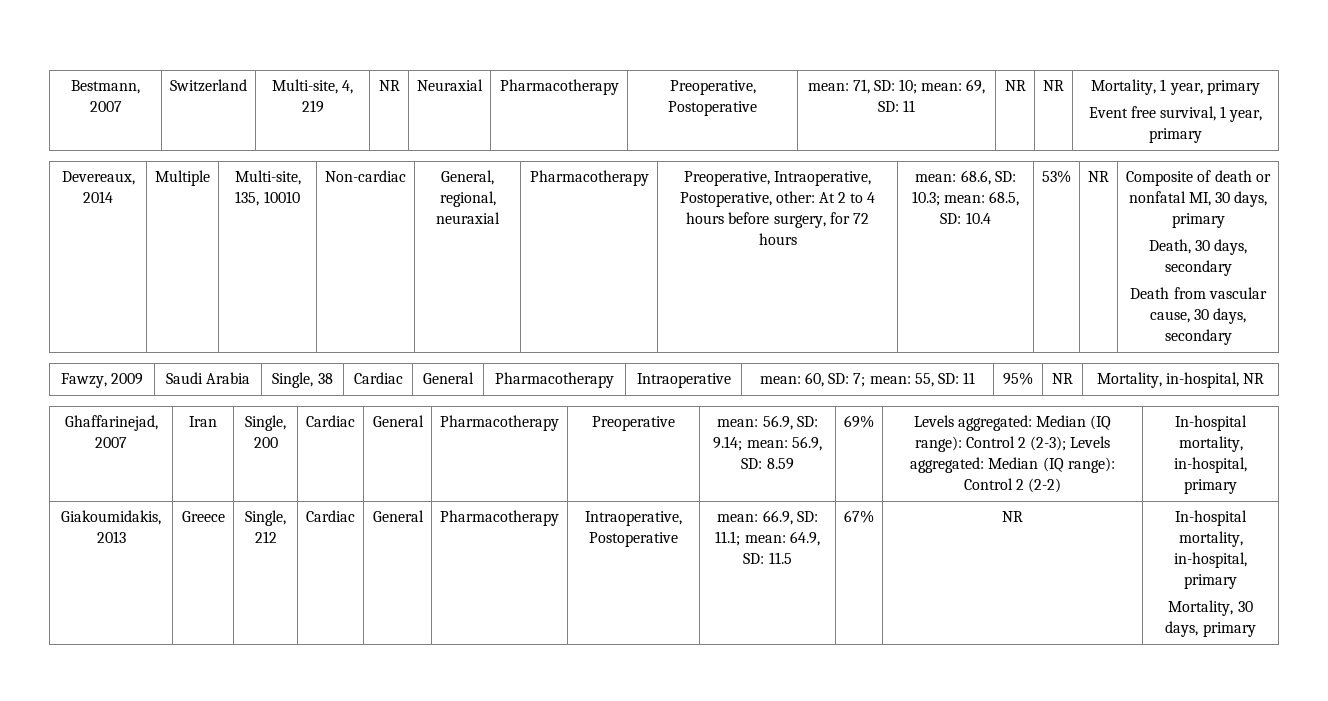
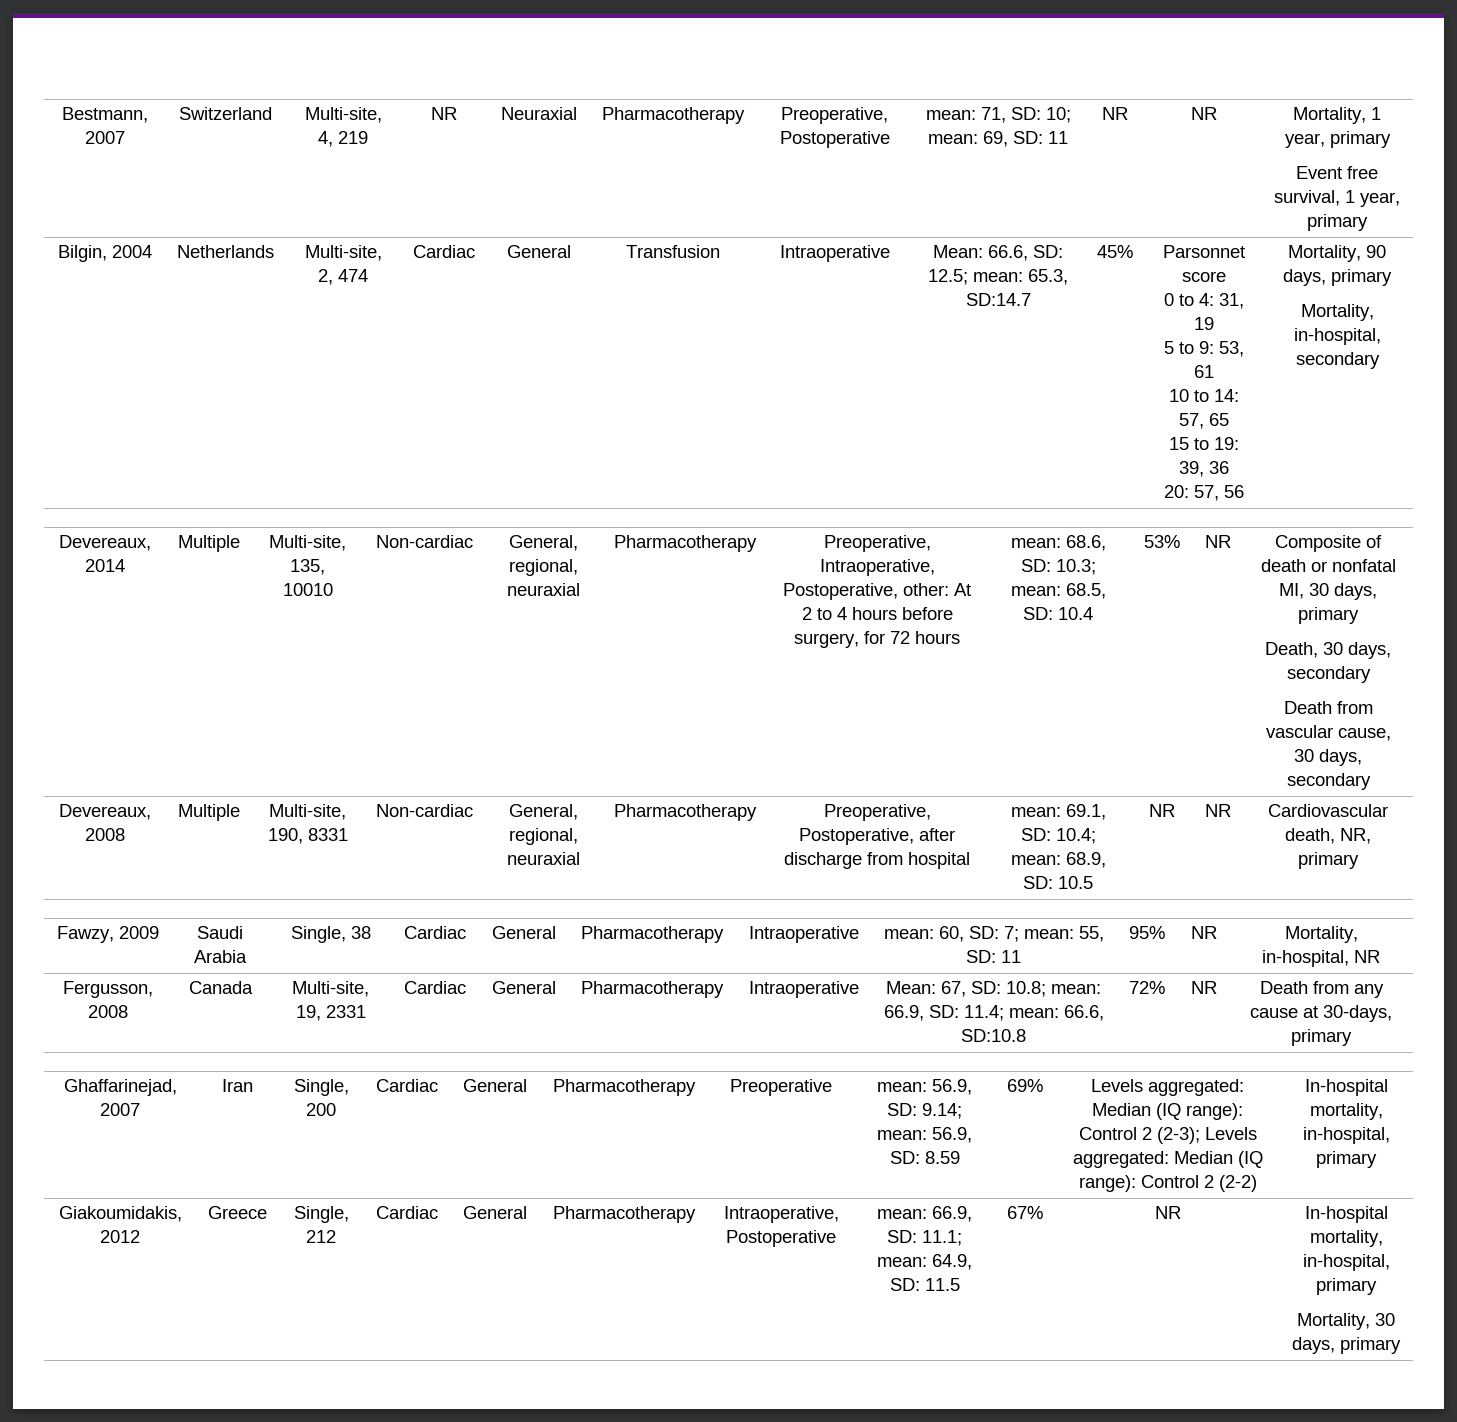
(1202, 135) none -> [57,245,152,262] [177,245,274,258] [304,245,382,261] [317,269,368,285] [412,245,475,258] [506,245,571,258] [626,245,720,258] [779,245,890,262] [933,245,1063,261] [928,269,1068,285] [965,293,1031,306] [1096,245,1133,258] [1162,245,1245,258] [1181,271,1226,282] [1163,293,1244,309] [1193,317,1214,330] [1163,341,1244,357] [1193,365,1214,378] [1168,389,1239,402] [1178,413,1229,429] [1168,437,1239,450] [1178,461,1229,477] [1163,485,1244,501] [1288,245,1386,262] [1283,269,1392,286] [1300,304,1374,321] [1293,328,1381,345] [1295,352,1380,369] // Bilgin, 2004 | Netherlands | Multi-site, 2, 474 | Cardiac | General | Transfusion | Intraoperative | Mean: 66.6, SD: 12.5; mean: 65.3, SD:14.7 | 45% | Parsonnet score // 0 to 4: 31, 19 // 5 to 9: 53, 61 // 10 to 14: 57, 65 // 15 to 19: 39, 36 // 20: 57, 56 | Mortality, 90 days, primary // Mortality, in-hospital, secondary
(1232, 337) none -> [59,804,151,820] [85,828,125,841] [178,804,240,821] [269,804,346,820] [267,828,348,844] [375,804,473,817] [508,804,578,820] [508,828,578,845] [506,852,580,865] [613,804,757,821] [823,804,931,821] [799,828,955,845] [784,852,970,869] [1010,804,1106,820] [1020,828,1096,844] [1010,852,1106,868] [1023,876,1093,889] [1148,804,1175,817] [1205,804,1231,817] [1268,804,1388,817] [1285,828,1371,844] [1298,852,1359,869] // Devereaux, 2008 | Multiple | Multi-site, 190, 8331 | Non-cardiac | General, regional, neuraxial | Pharmacotherapy | Preoperative, Postoperative, after discharge from hospital | mean: 69.1, SD: 10.4; mean: 68.9, SD: 10.5 | NR | NR | Cardiovascular death, NR, primary
(1265, 378) none -> [62,981,153,998] [87,1005,128,1018] [188,981,253,994] [292,981,369,997] [295,1005,366,1021] [404,981,466,994] [491,981,556,994] [581,981,724,998] [748,981,859,998] [886,981,1101,997] [883,1005,1104,1021] [961,1029,1026,1042] [1128,981,1165,994] [1190,981,1217,994] [1259,981,1384,998] [1250,1005,1392,1022] [1291,1029,1352,1046] // Fergusson, 2008 | Canada | Multi-site, 19, 2331 | Cardiac | General | Pharmacotherapy | Intraoperative | Mean: 67, SD: 10.8; mean: 66.9, SD: 11.4; mean: 66.6, SD:10.8 | 72% | NR | Death from any cause at 30-days, primary
[96,531,126,543] 2013 -> [100,1230,140,1243] 2012

